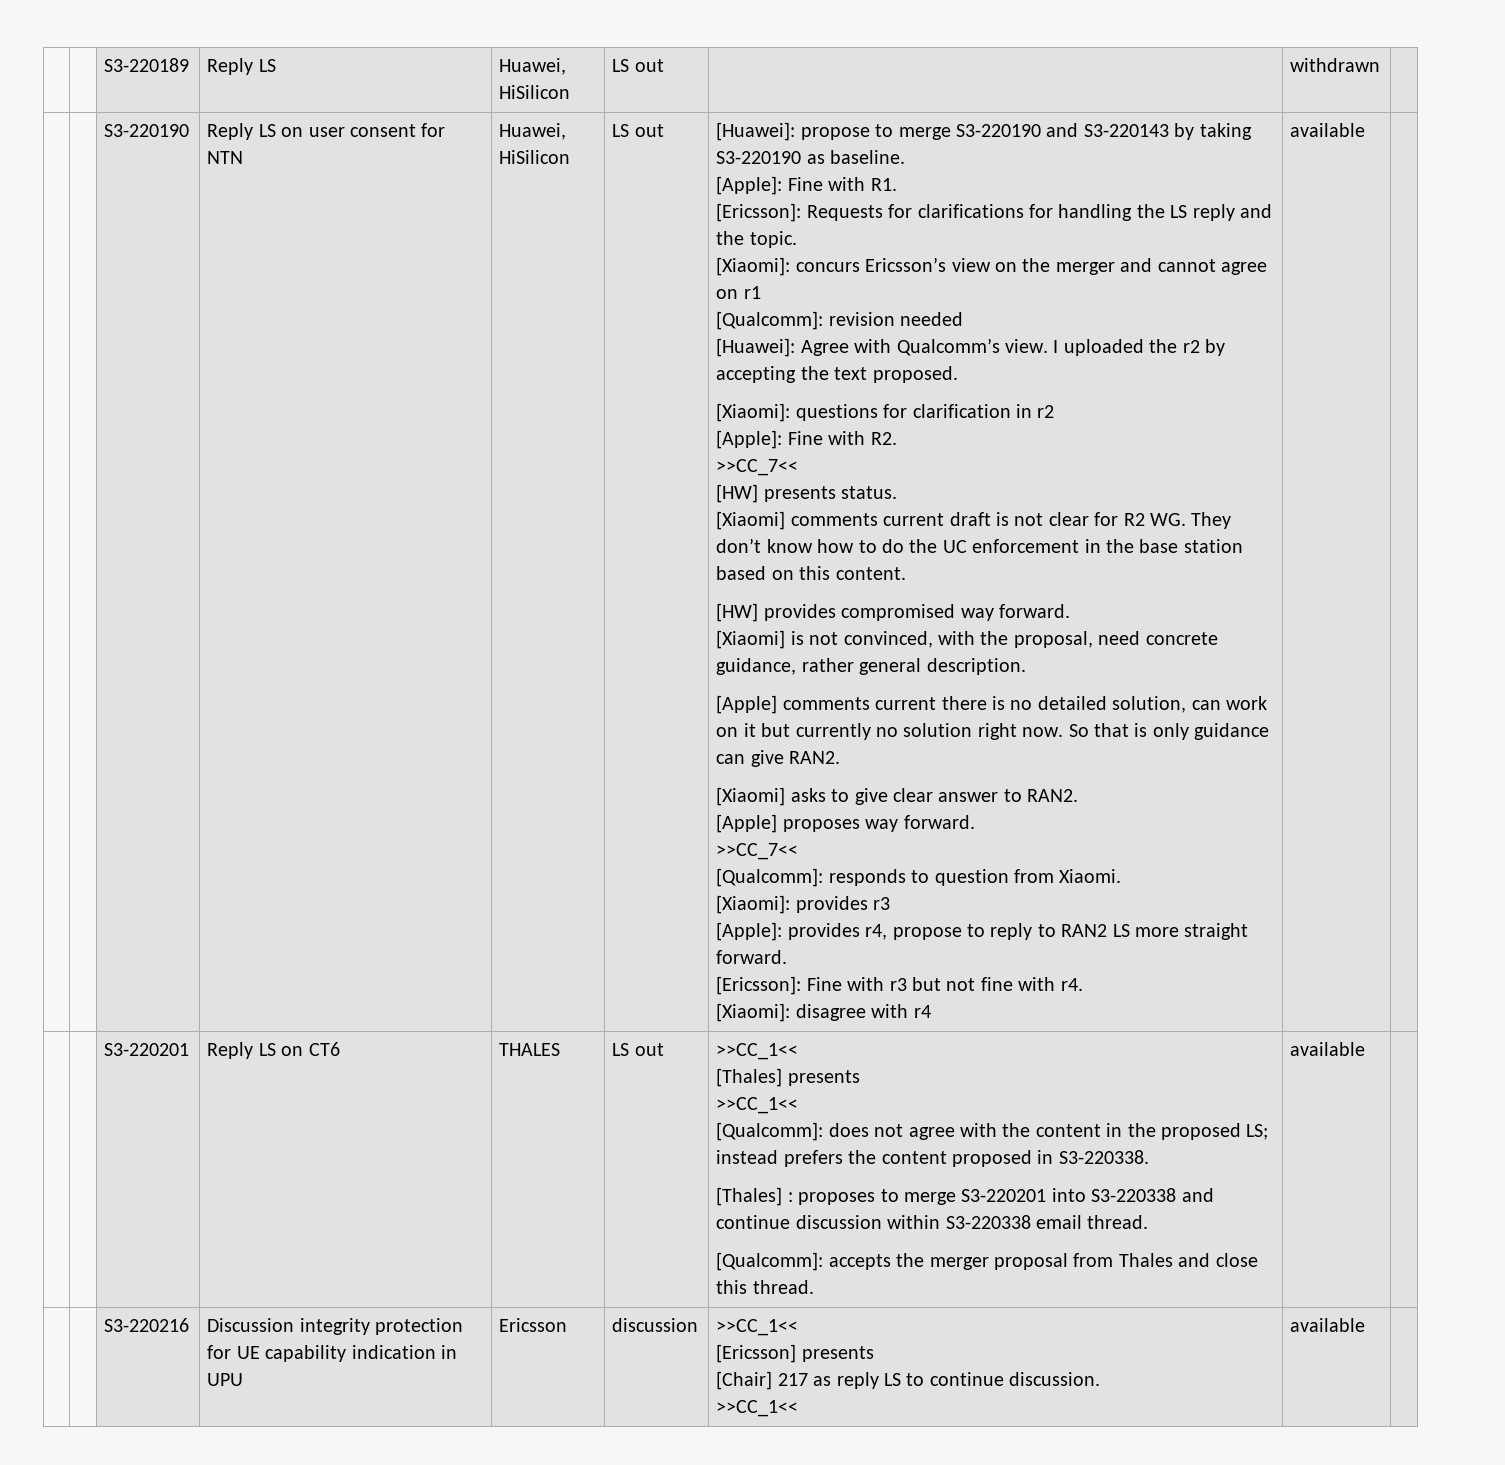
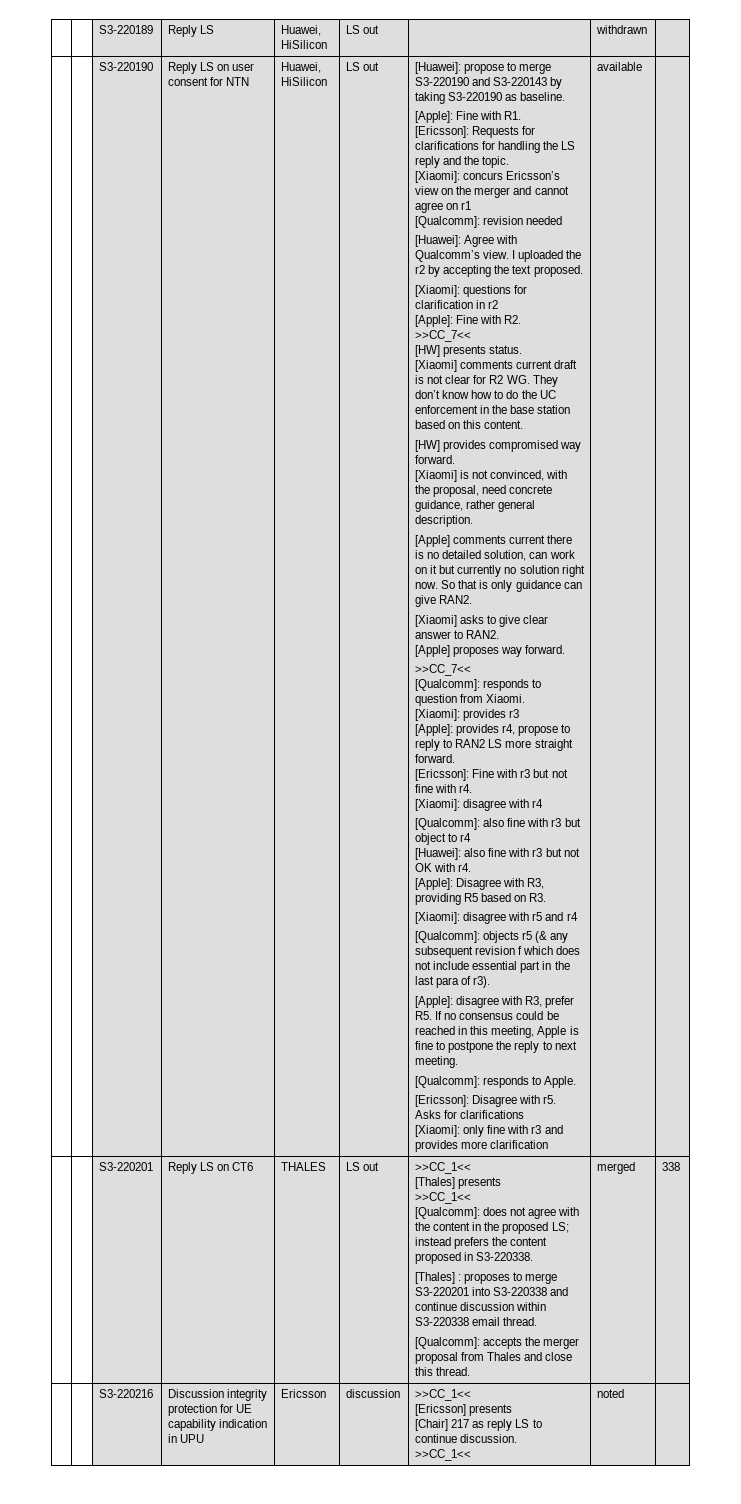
(931, 1011) none -> [415,818,581,830] [415,833,472,845] [415,848,580,860] [415,863,472,872] [415,878,545,890] [415,893,547,905] [415,912,578,924] [415,931,569,943] [415,946,581,958] [415,961,570,973] [415,976,491,988] [415,996,575,1008] [415,1011,559,1020] [415,1026,579,1038] [415,1041,577,1053] [415,1056,459,1068] [415,1076,577,1088] [415,1095,557,1107] [415,1110,525,1119] [415,1125,563,1137] [415,1140,549,1152] // [Qualcomm]: also fine with r3 but object to r4 // [Huawei]: also fine with r3 but not OK with r4. // [Apple]: Disagree with R3, providing R5 based on R3. // [Xiaomi]: disagree with r5 and r4 // [Qualcomm]: objects r5 (& any subsequent revision f which does not include essential part in the last para of r3). // [Apple]: disagree with R3, prefer R5. If no consensus could be reached in this meeting, Apple is fine to postpone the reply to next meeting. // [Qualcomm]: responds to Apple. // [Ericsson]: Disagree with r5. Asks for clarifications // [Xiaomi]: only fine with r3 and provides more clarification
[1290,1042,1366,1056] available | -> [597,1162,636,1174] [662,1162,681,1171] merged | 338
[1290,1318,1366,1332] available -> [597,1389,625,1398] noted

